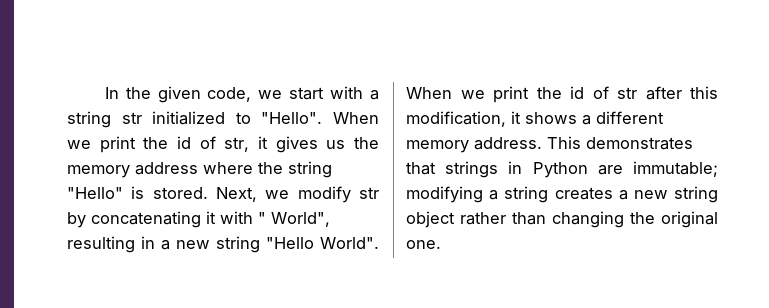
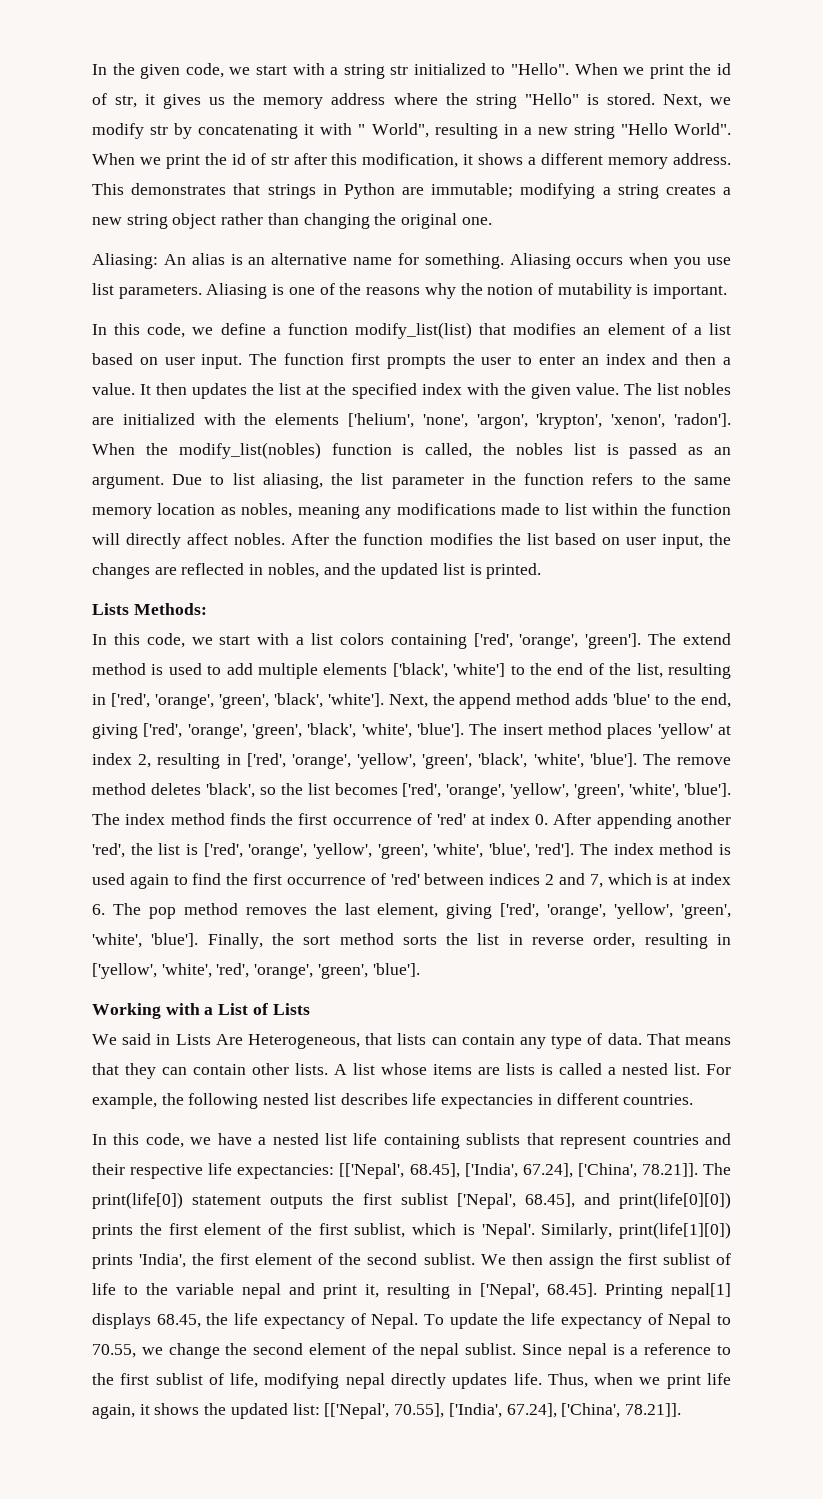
(441, 244) none -> [92,253,731,269] [92,283,728,299] [92,322,731,339] [92,353,731,369] [92,383,731,399] [92,413,731,429] [92,442,731,459] [92,473,731,489] [92,503,731,519] [92,533,731,549] [92,563,542,579] [92,603,207,615] [92,633,731,649] [92,663,731,679] [92,693,732,709] [92,723,731,739] [92,753,731,769] [92,783,731,799] [92,813,731,829] [92,843,731,859] [92,873,731,889] [92,903,731,919] [92,933,731,949] [92,963,420,979] [92,1003,310,1019] [92,1033,731,1049] [92,1063,731,1079] [92,1093,694,1109] [92,1133,732,1149] [92,1163,732,1179] [92,1192,731,1209] [92,1222,731,1239] [92,1253,732,1269] [92,1283,731,1299] [92,1313,731,1329] [92,1343,731,1359] [92,1373,732,1389] [92,1403,681,1419] // Aliasing: An alias is an alternative name for something. Aliasing occurs when you use list parameters. Aliasing is one of the reasons why the notion of mutability is important. // In this code, we define a function modify_list(list) that modifies an element of a list based on user input. The function first prompts the user to enter an index and then a value. It then updates the list at the specified index with the given value. The list nobles are initialized with the elements ['helium', 'none', 'argon', 'krypton', 'xenon', 'radon']. When the modify_list(nobles) function is called, the nobles list is passed as an argument. Due to list aliasing, the list parameter in the function refers to the same memory location as nobles, meaning any modifications made to list within the function will directly affect nobles. After the function modifies the list based on user input, the changes are reflected in nobles, and the updated list is printed. // Lists Methods: // In this code, we start with a list colors containing ['red', 'orange', 'green']. The extend method is used to add multiple elements ['black', 'white'] to the end of the list, resulting in ['red', 'orange', 'green', 'black', 'white']. Next, the append method adds 'blue' to the end, giving ['red', 'orange', 'green', 'black', 'white', 'blue']. The insert method places 'yellow' at index 2, resulting in ['red', 'orange', 'yellow', 'green', 'black', 'white', 'blue']. The remove method deletes 'black', so the list becomes ['red', 'orange', 'yellow', 'green', 'white', 'blue']. The index method finds the first occurrence of 'red' at index 0. After appending another 'red', the list is ['red', 'orange', 'yellow', 'green', 'white', 'blue', 'red']. The index method is used again to find the first occurrence of 'red' between indices 2 and 7, which is at index 6. The pop method removes the last element, giving ['red', 'orange', 'yellow', 'green', 'white', 'blue']. Finally, the sort method sorts the list in reverse order, resulting in ['yellow', 'white', 'red', 'orange', 'green', 'blue']. // Working with a List of Lists // We said in Lists Are Heterogeneous, that lists can contain any type of data. That means that they can contain other lists. A list whose items are lists is called a nested list. For example, the following nested list describes life expectancies in different countries. // In this code, we have a nested list life containing sublists that represent countries and their respective life expectancies: [['Nepal', 68.45], ['India', 67.24], ['China', 78.21]]. The print(life[0]) statement outputs the first sublist ['Nepal', 68.45], and print(life[0][0]) prints the first element of the first sublist, which is 'Nepal'. Similarly, print(life[1][0]) prints 'India', the first element of the second sublist. We then assign the first sublist of life to the variable nepal and print it, resulting in ['Nepal', 68.45]. Printing nepal[1] displays 68.45, the life expectancy of Nepal. To update the life expectancy of Nepal to 70.55, we change the second element of the nepal sublist. Since nepal is a reference to the first sublist of life, modifying nepal directly updates life. Thus, when we print life again, it shows the updated list: [['Nepal', 70.55], ['India', 67.24], ['China', 78.21]].

